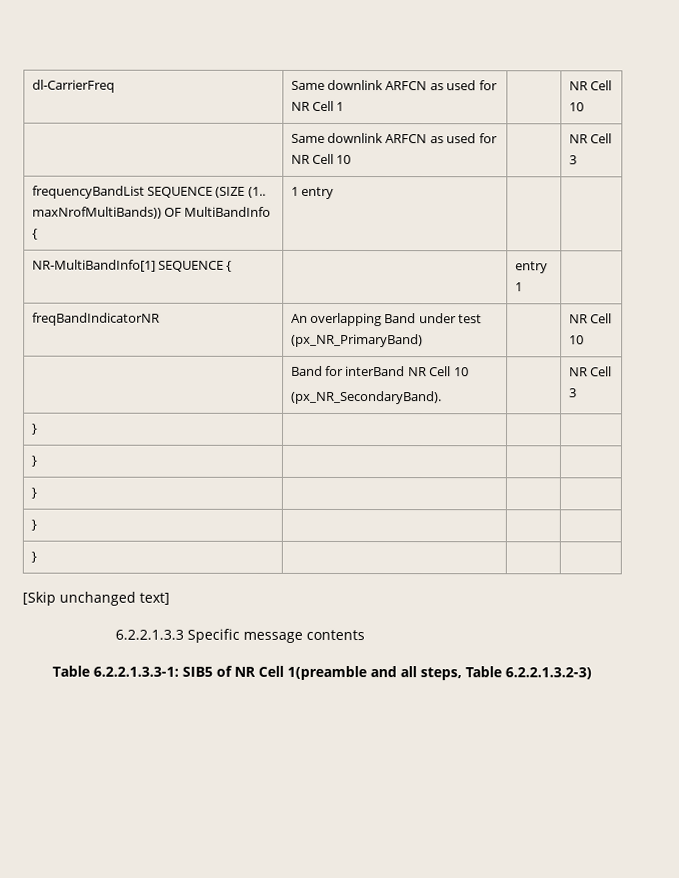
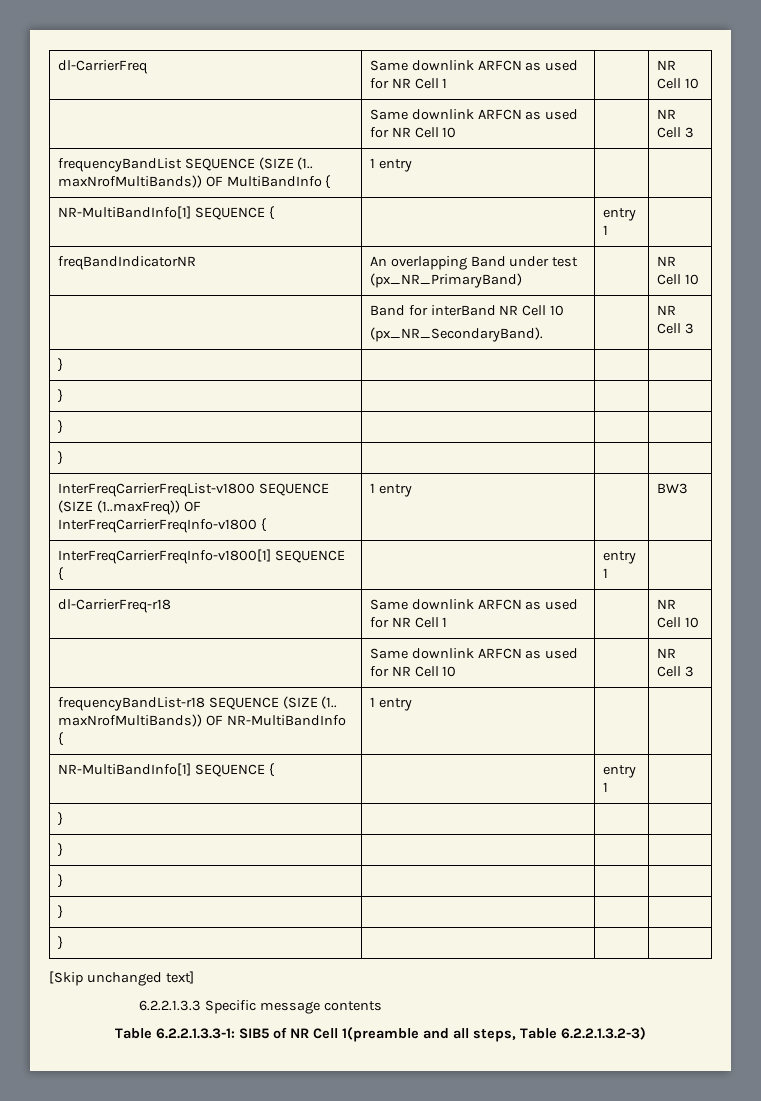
(37, 525) none -> [57,483,329,497] [57,500,201,515] [57,518,266,533] [369,483,412,497] [656,483,688,494] [57,549,345,564] [57,567,63,581] [602,551,636,564] [602,568,608,578] [57,599,171,613] [369,599,579,610] [369,617,448,628] [656,599,676,609] [656,617,699,628] [369,648,579,659] [369,666,457,677] [656,648,676,658] [656,666,694,677] [57,696,338,711] [57,714,346,727] [57,732,63,746] [369,697,412,711] [57,763,274,777] [602,765,636,778] [602,782,608,792] [57,812,63,826] [57,843,63,857] [57,874,63,888] [57,905,63,919] // InterFreqCarrierFreqList-v1800 SEQUENCE (SIZE (1..maxFreq)) OF InterFreqCarrierFreqInfo-v1800 { | 1 entry | | BW3 // InterFreqCarrierFreqInfo-v1800[1] SEQUENCE { | | entry 1 | // dl-CarrierFreq-r18 | Same downlink ARFCN as used for NR Cell 1 | | NR Cell 10 // | Same downlink ARFCN as used for NR Cell 10 | | NR Cell 3 // frequencyBandList-r18 SEQUENCE (SIZE (1.. maxNrofMultiBands)) OF NR-MultiBandInfo { | 1 entry | | // NR-MultiBandInfo[1] SEQUENCE { | | entry 1 | // } | | | // } | | | // } | | | // } | | |

